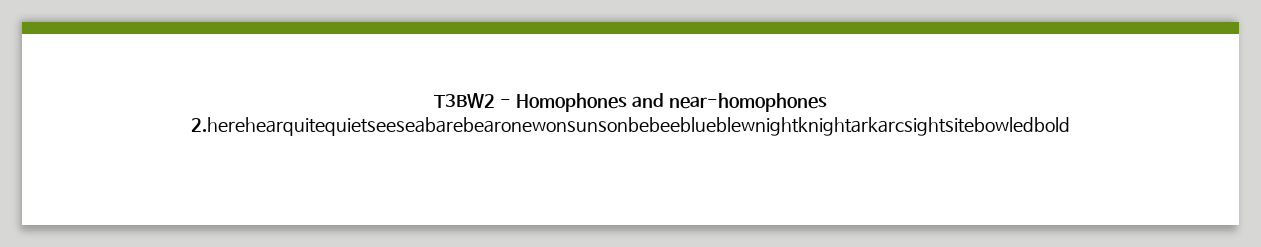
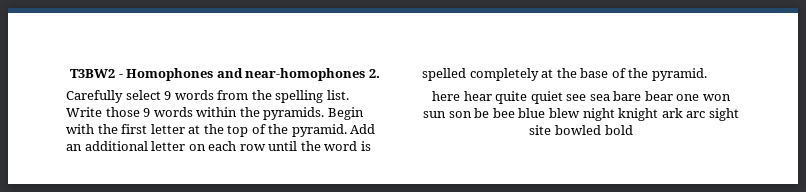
[191,117,1070,136] 2.herehearquitequietseeseabarebearonewonsunsonbebeeblueblewnightknightarkarcsightsitebowledbold -> [368,69,380,78] [66,90,349,103] [66,107,364,120] [66,124,376,137] [66,141,371,151] [422,68,707,81] [432,91,731,104] [423,108,739,121] [529,125,633,135] 2. // Carefully select 9 words from the spelling list. Write those 9 words within the pyramids. Begin with the first letter at the top of the pyramid. Add an additional letter on each row until the word is spelled completely at the base of the pyramid. // here hear quite quiet see sea bare bear one won sun son be bee blue blew night knight ark arc sight site bowled bold

